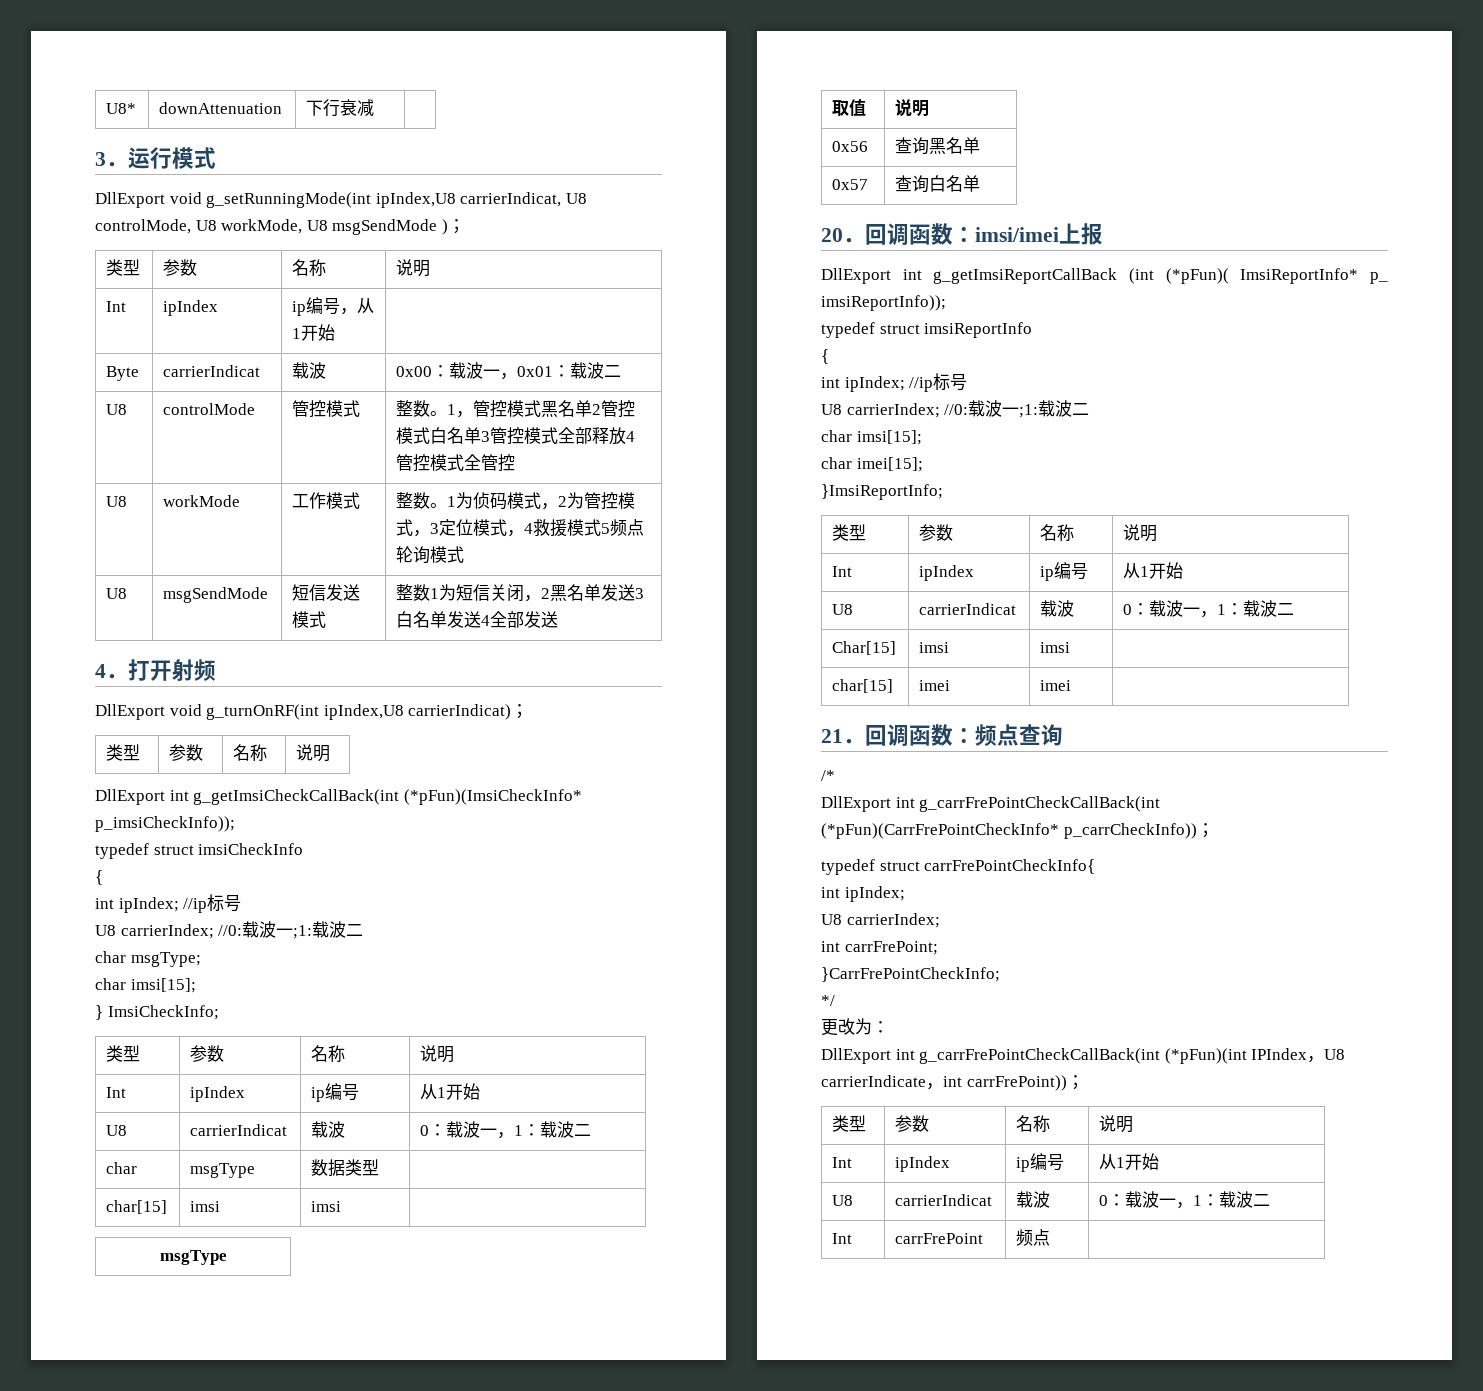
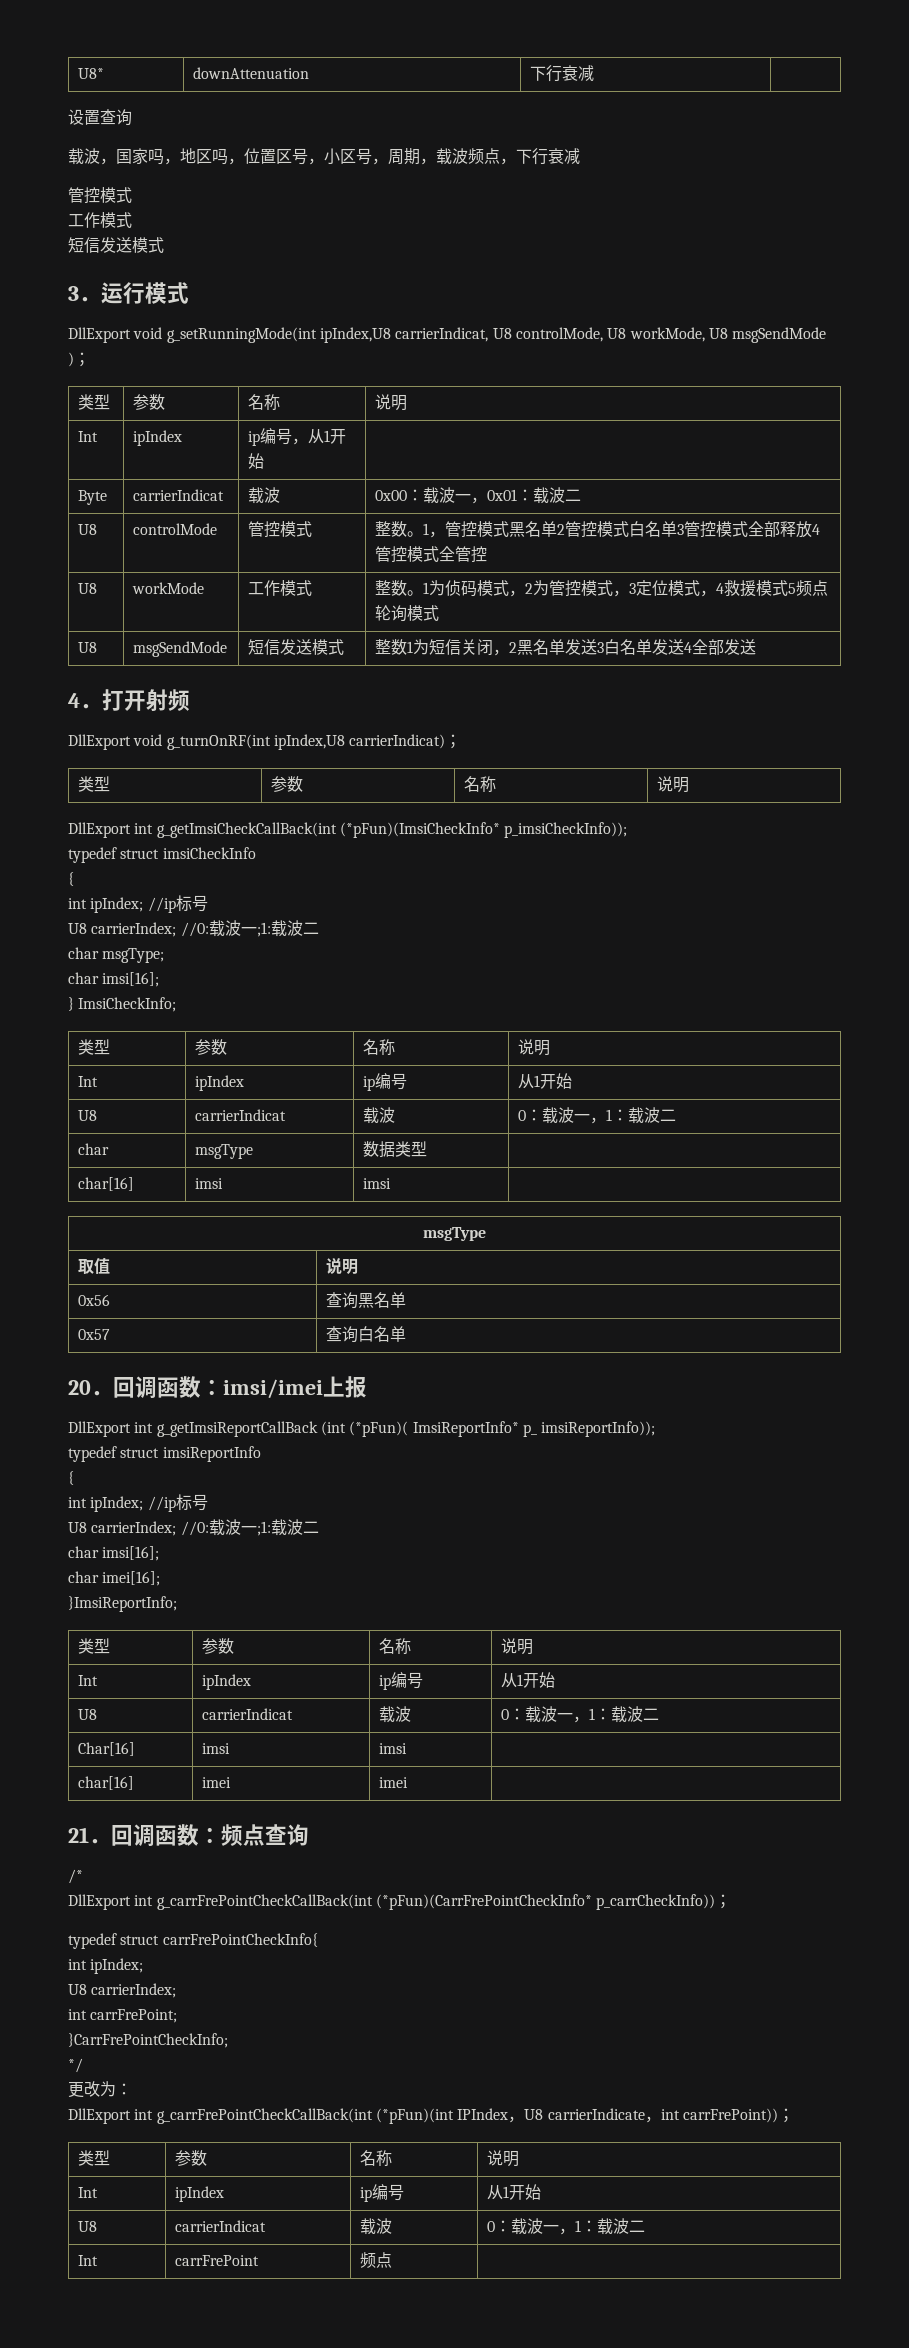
(375, 107) none -> [68,109,132,126] [68,148,580,165] [68,187,132,204] [68,212,132,228] [68,237,164,253] // 设置查询 // 载波，国家吗，地区吗，位置区号，小区号，周期，载波频点，下行衰减 // 管控模式 // 工作模式 // 短信发送模式
[130,978,196,993] imsi[15]; -> [102,972,160,987] imsi[16];
[106,1200,168,1214] char[15] -> [78,1177,135,1191] char[16]
[856,430,922,445] [821,457,923,472] imsi[15]; // char imei[15]; -> [102,1546,160,1561] [68,1571,161,1586] imsi[16]; // char imei[16];
[832,641,897,655] [919,642,950,653] [1040,642,1071,653] [832,679,894,693] Char[15] | imsi | imsi | // char[15] -> [78,1742,136,1756] [202,1743,231,1754] [379,1743,408,1754] [78,1776,135,1790] Char[16] | imsi | imsi | // char[16]

